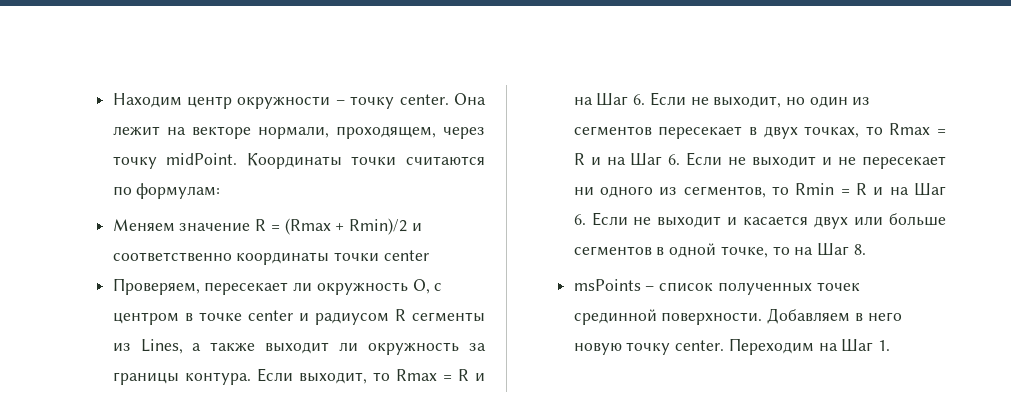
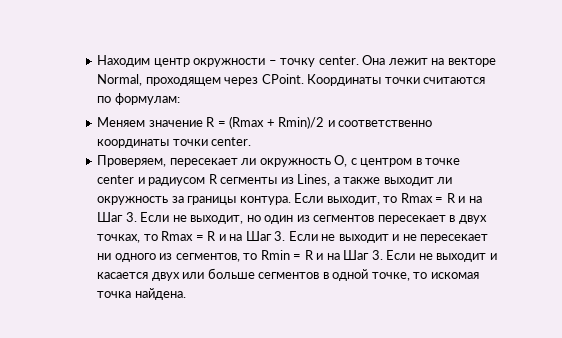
[257,126,485,139] [112,153,238,169] нормали, проходящем, через точку midPoint. -> [97,74,304,86] Normal, проходящем через CPoint.
[383,250,429,261] center -> [211,137,252,146] center.
[633,94,646,105] 6. -> [125,212,137,222] 3.
[668,154,681,165] 6. -> [274,231,286,241] 3.
[573,214,586,225] 6. -> [371,250,383,260] 3.
[794,243,866,256] [573,279,860,295] [573,308,902,325] [573,338,890,355] на Шаг 8. // msPoints – список полученных точек срединной поверхности. Добавляем в него новую точку center. Переходим на Шаг 1. -> [430,272,479,279] [97,288,186,300] искомая точка найдена.

